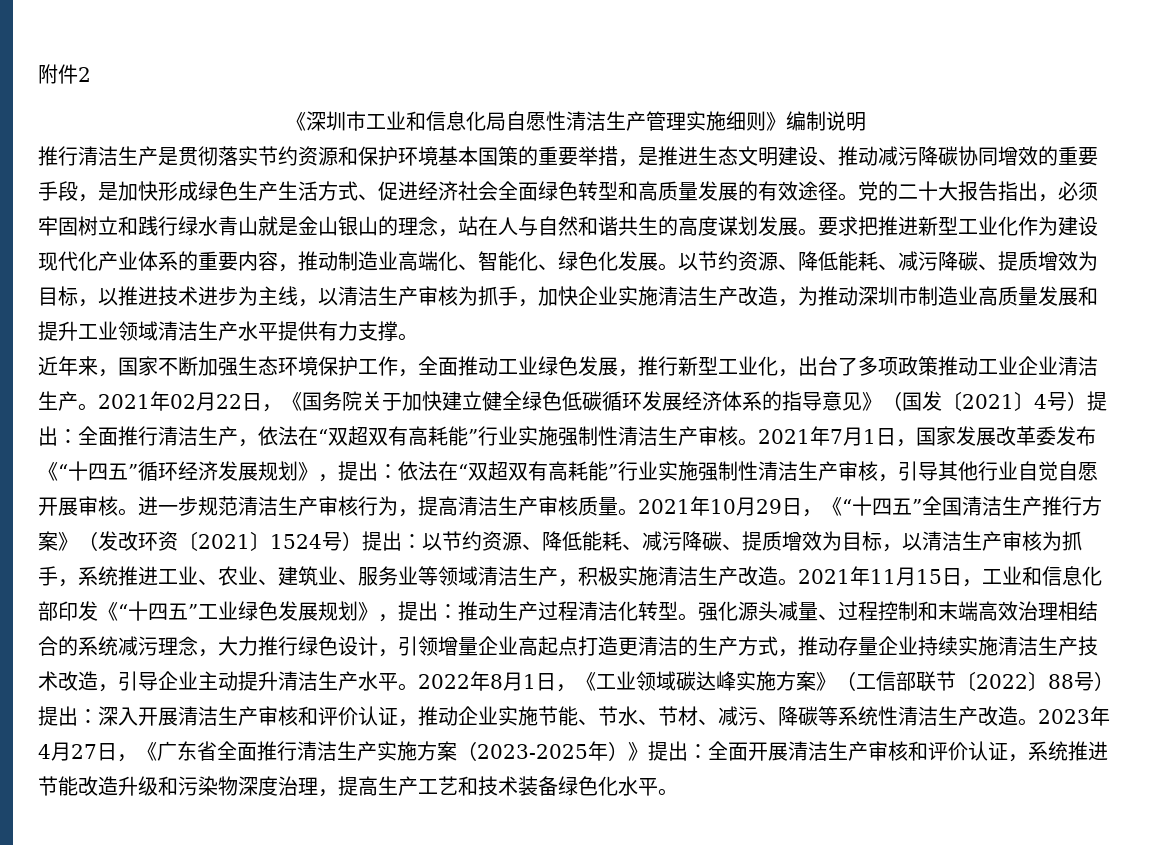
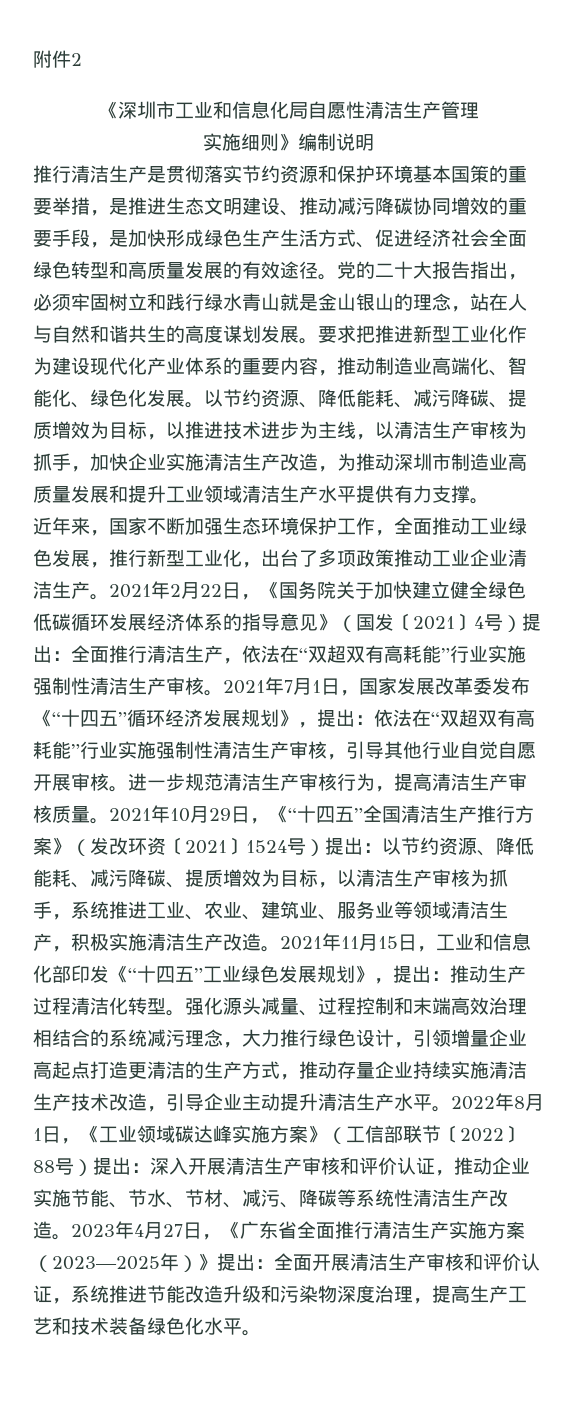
(686, 121) none -> (479, 110) //
[170,394,196,409] 02 -> [170,584,181,597] 2
[477,744,588,759] 2023-2025 -> [52,1256,160,1270] 2023—2025

